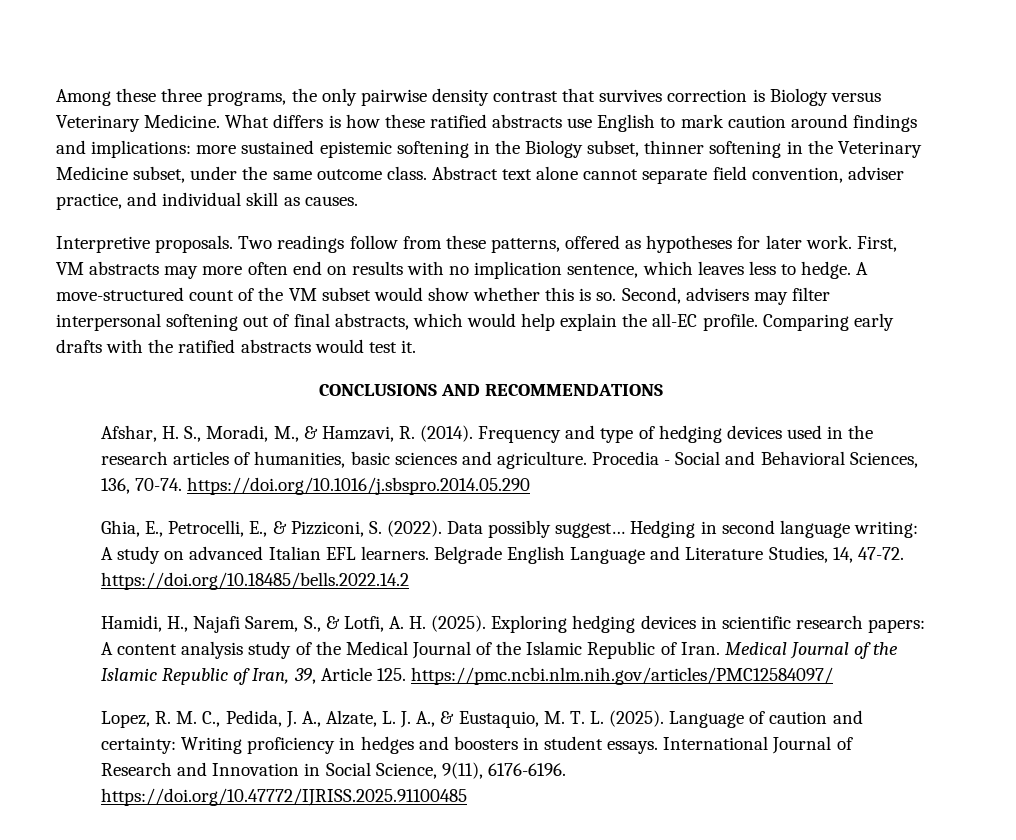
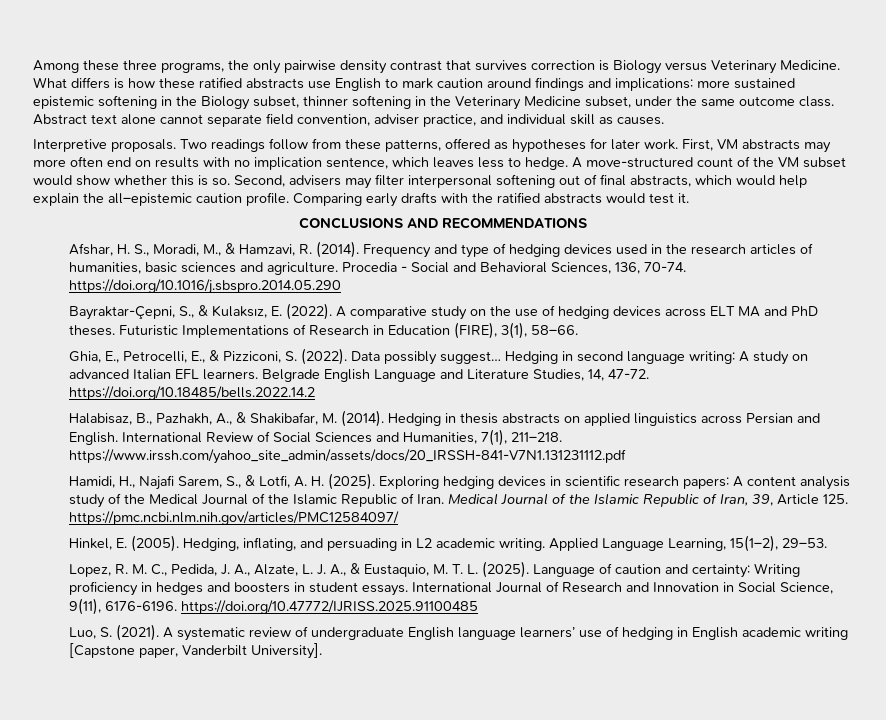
[652,313,698,327] all-EC -> [108,193,242,206] all–epistemic caution
(531, 486) none -> [68,303,818,320] [68,322,578,339] // Bayraktar-Çepni, S., & Kulaksız, E. (2022). A comparative study on the use of hedging devices across ELT MA and PhD theses. Futuristic Implementations of Research in Education (FIRE), 3(1), 58–66.
(410, 581) none -> [68,410,820,427] [68,429,562,446] [68,449,626,464] // Halabisaz, B., Pazhakh, A., & Shakibafar, M. (2014). Hedging in thesis abstracts on applied linguistics across Persian and English. International Review of Social Sciences and Humanities, 7(1), 211–218. https://www.irssh.com/yahoo_site_admin/assets/docs/20_IRSSH-841-V7N1.131231112.pdf
(833, 676) none -> [68,535,827,552] // Hinkel, E. (2005). Hedging, inflating, and persuading in L2 academic writing. Applied Language Learning, 15(1–2), 29–53.
(468, 797) none -> [68,624,848,641] [68,643,322,659] // Luo, S. (2021). A systematic review of undergraduate English language learners’ use of hedging in English academic writing [Capstone paper, Vanderbilt University].

